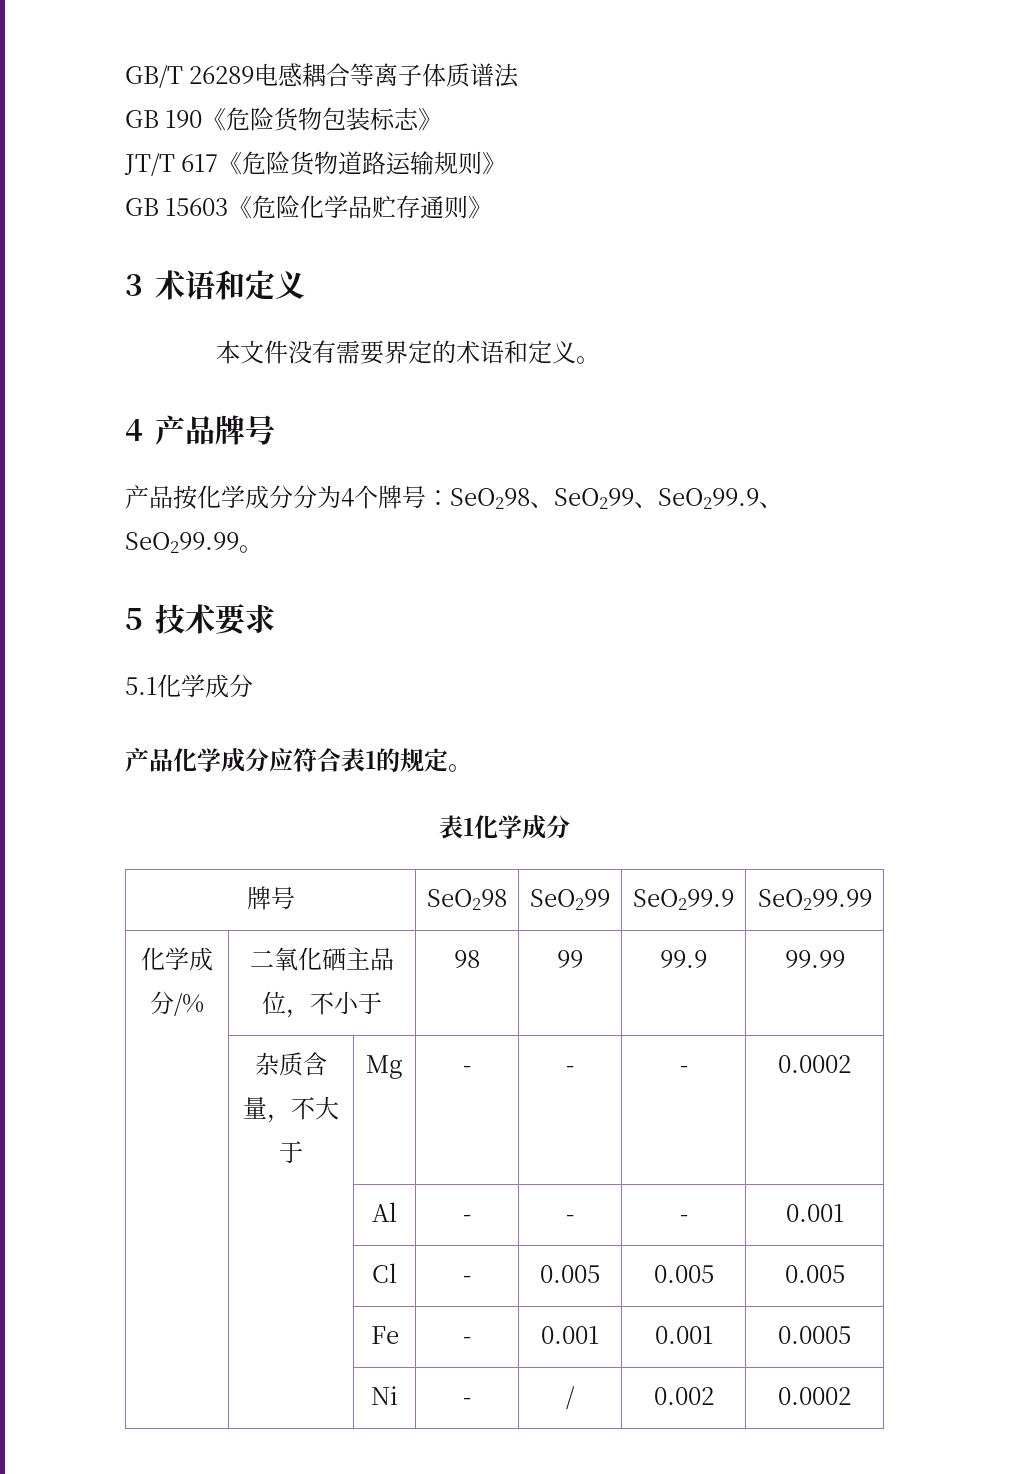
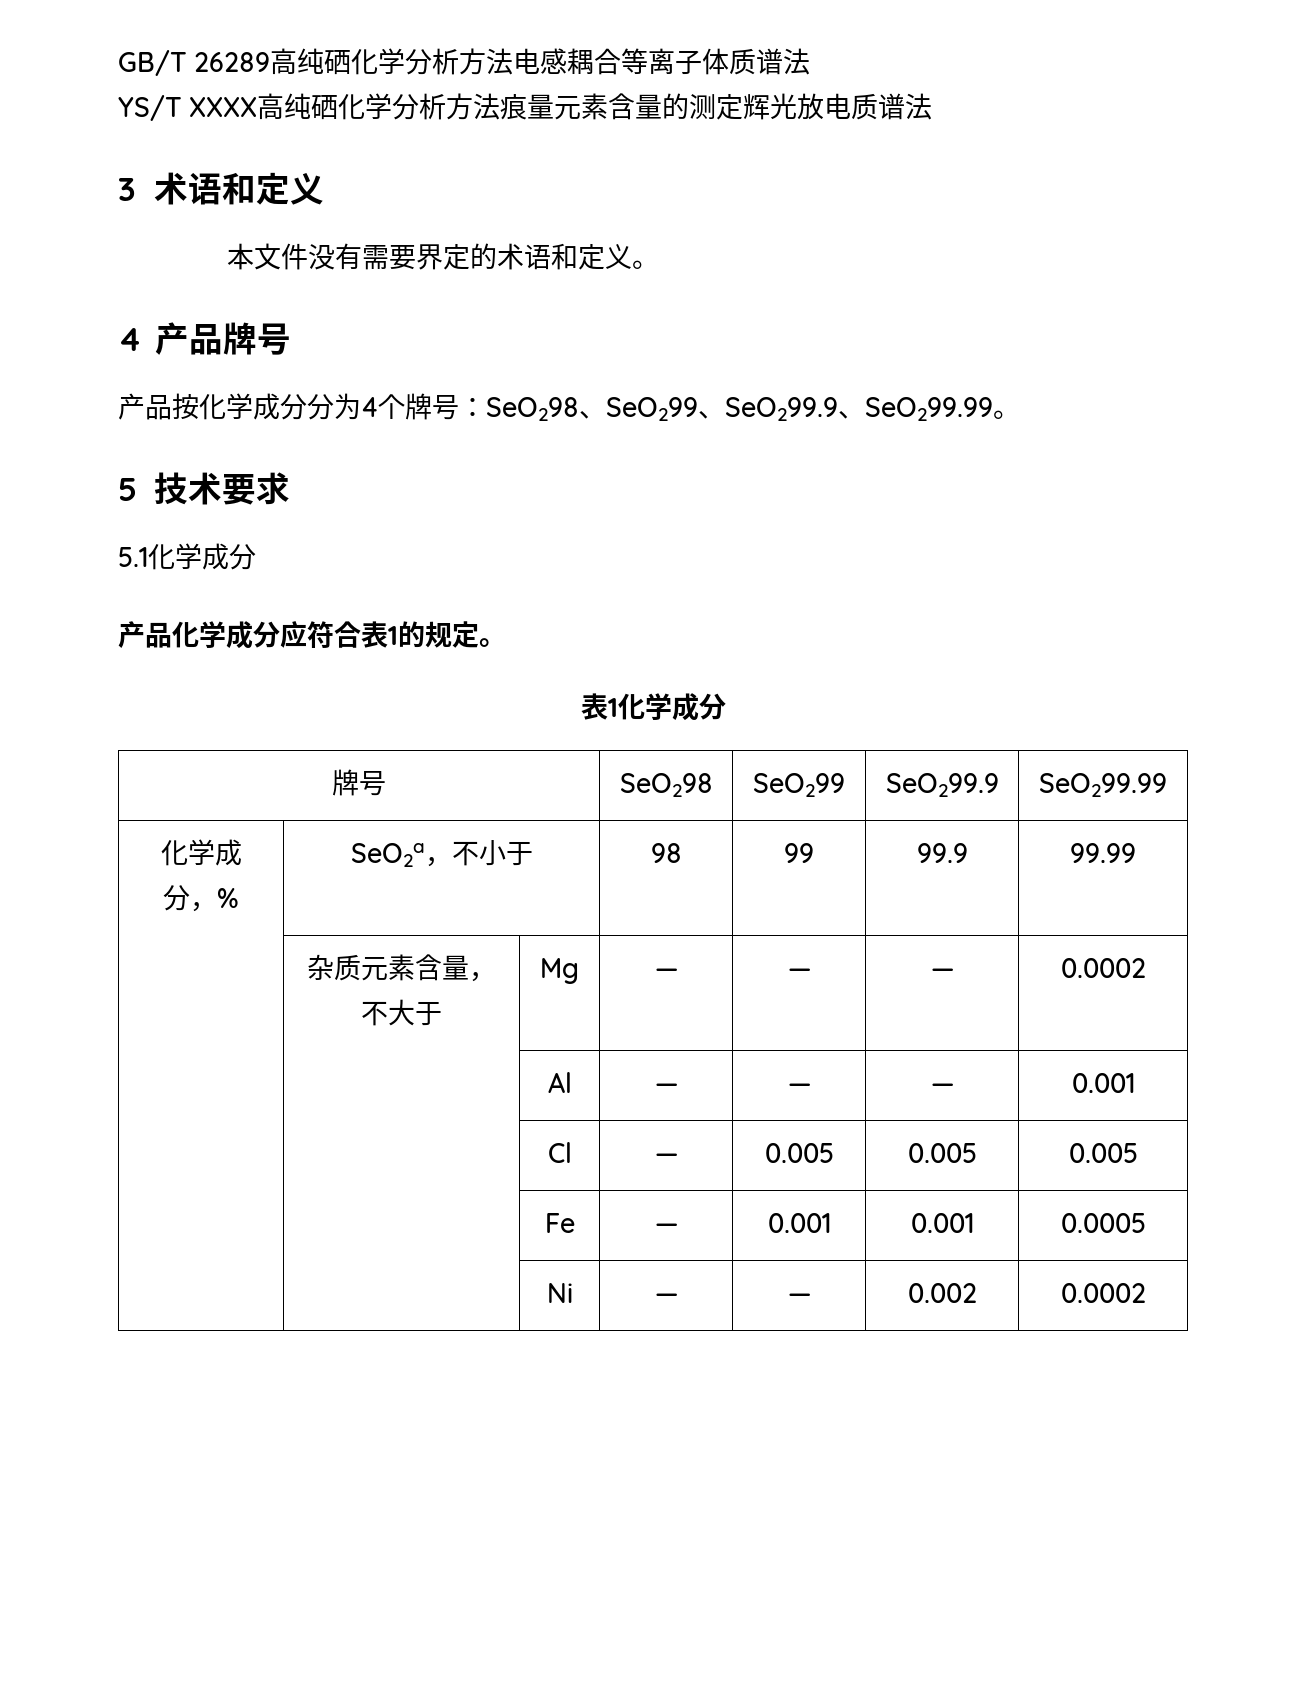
(255, 75) none -> [270,48,514,75] 高纯硒化学分析方法
[125,107,443,132] [124,151,507,176] [125,195,493,219] GB 190《危险货物包装标志》 // JT/T 617《危险货物道路运输规则》 // GB 15603《危险化学品贮存通则》 -> [118,93,933,121] YS/T XXXX高纯硒化学分析方法痕量元素含量的测定辉光放电质谱法
[174,993,204,1016] [250,947,394,971] [262,991,286,1015] /% | 二氧化硒主品位 -> [190,888,239,912] [350,843,425,867] ，% | SeO2a
(303, 1064) none -> [361,954,415,981] 元素
[463,1066,471,1073] [566,1066,574,1073] [679,1066,688,1073] - | - | - -> [654,968,678,978] [787,968,811,978] [930,968,954,978] — | — | —
[463,1215,471,1222] [566,1215,574,1222] [679,1215,688,1222] - | - | - -> [654,1083,678,1093] [787,1083,811,1093] [930,1083,954,1093] — | — | —
[463,1276,471,1283] - -> [654,1153,678,1163] —
[463,1337,471,1344] - -> [654,1223,678,1233] —
[463,1398,471,1405] [566,1386,575,1409] - | / -> [654,1293,678,1303] [787,1293,811,1303] — | —

